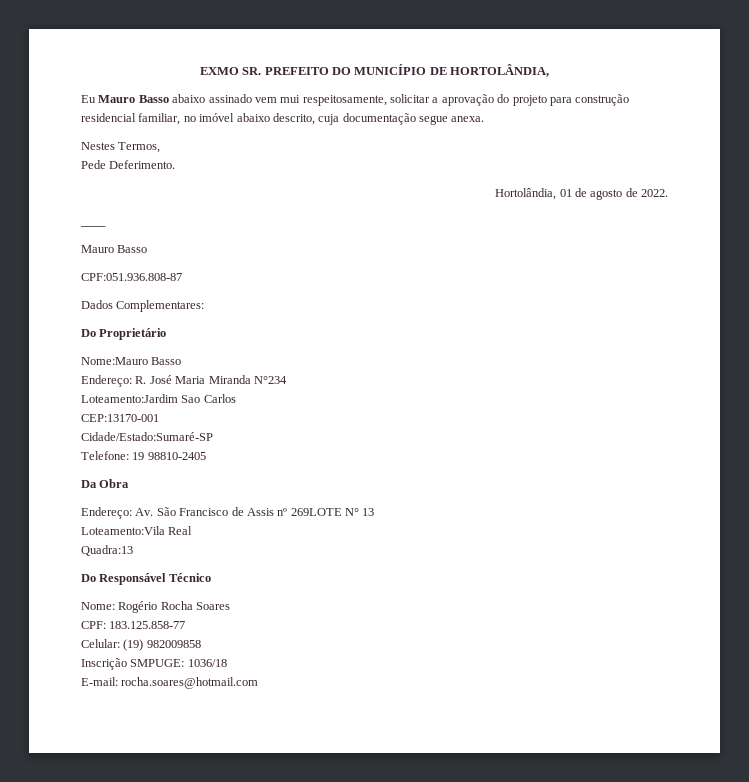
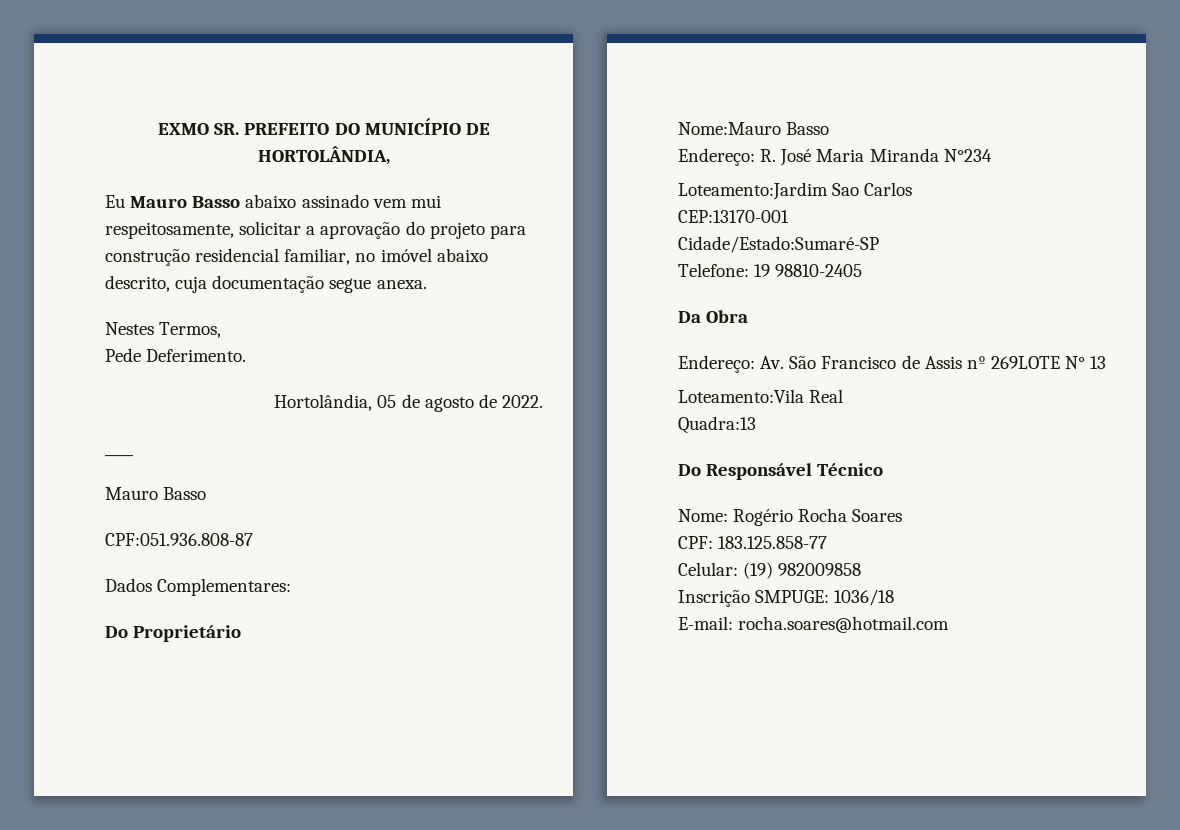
[559,189,572,197] 01 -> [377,395,397,408] 05

